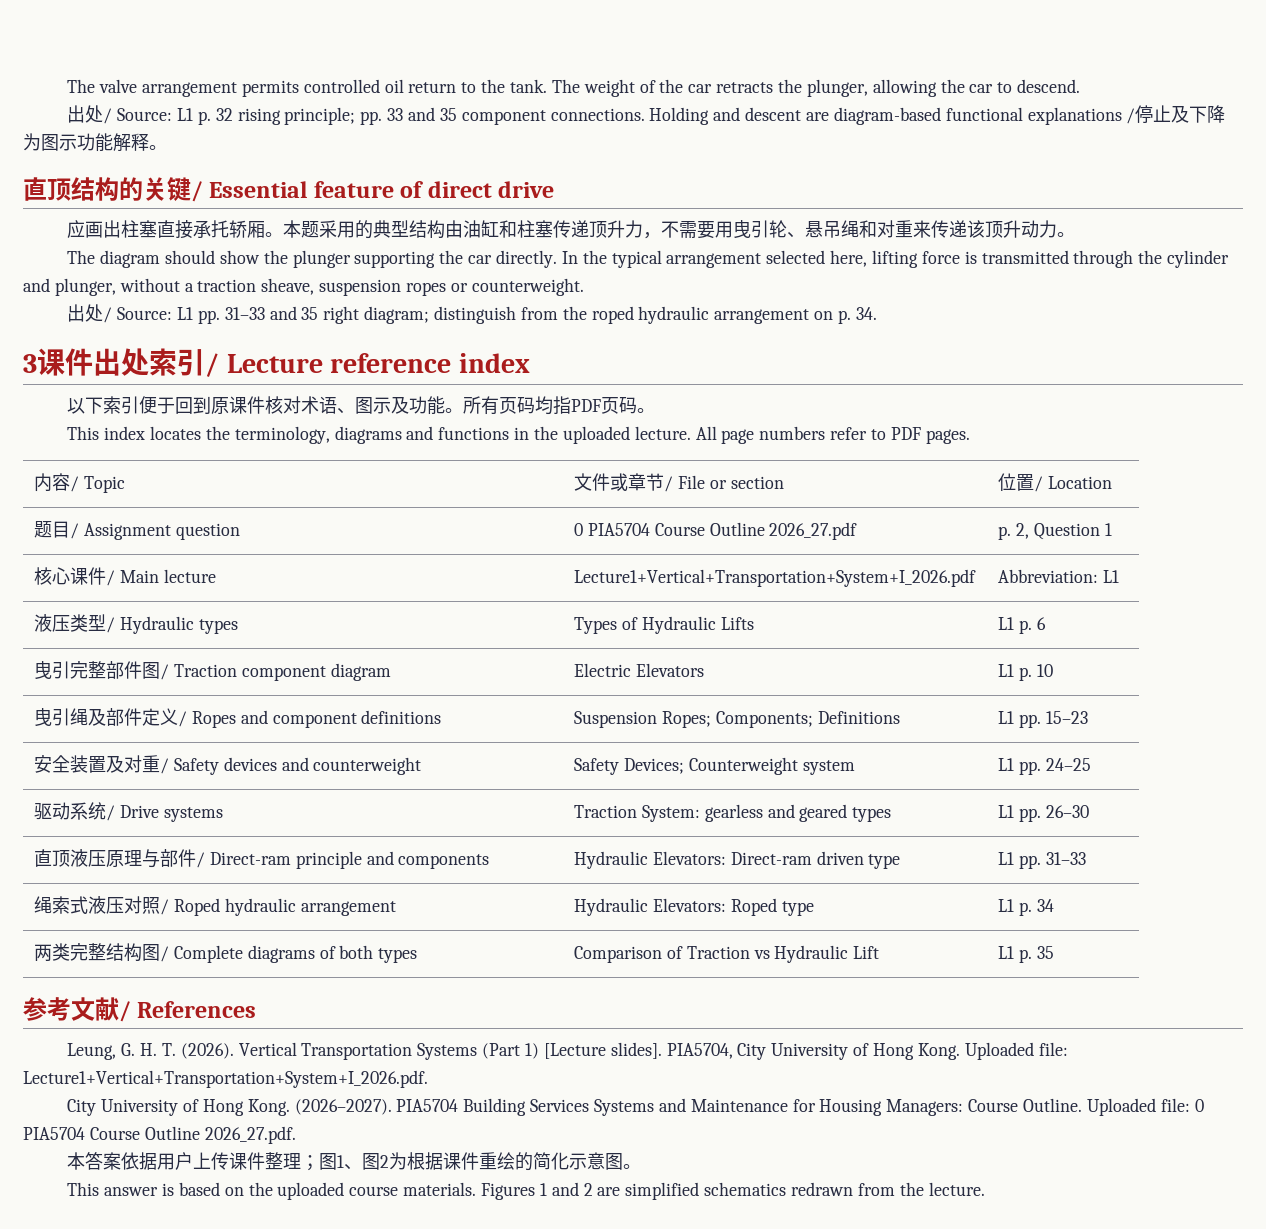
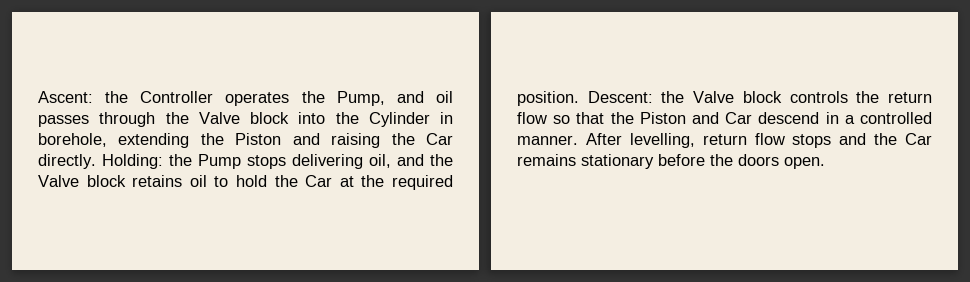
[67,79,1081,97] [67,105,1226,125] [23,133,167,152] [23,177,555,202] [67,220,1076,239] [67,250,1230,268] [23,278,584,296] [67,304,877,324] [23,348,530,377] [67,396,656,415] [67,426,970,444] [33,473,125,493] [573,473,784,492] [997,473,1112,492] [33,521,240,540] [573,522,858,540] [997,523,1112,540] [33,567,216,586] [573,569,976,587] [997,569,1119,583] [33,614,238,634] [573,616,754,634] [997,617,1046,634] [33,661,391,681] [573,663,704,677] [997,664,1053,681] [33,708,442,728] [573,711,900,728] [997,711,1088,728] [33,755,422,775] [573,757,855,775] [997,758,1091,775] [33,802,223,822] [573,804,892,822] [997,805,1089,822] [33,849,490,869] [573,851,901,869] [997,852,1086,869] [33,896,396,916] [573,898,814,916] [997,899,1054,916] [33,943,418,963] [573,945,880,963] [997,946,1054,963] [23,997,257,1022] [67,1042,1068,1060] [23,1070,428,1088] [67,1098,1204,1116] [23,1126,296,1144] [67,1152,642,1171] [67,1182,985,1200] The valve arrangement permits controlled oil return to the tank. The weight of the car retracts the plunger, allowing the car to descend. // 出处/ Source: L1 p. 32 rising principle; pp. 33 and 35 component connections. Holding and descent are diagram-based functional explanations /停止及下降为图示功能解释。 // 直顶结构的关键/ Essential feature of direct drive // 应画出柱塞直接承托轿厢。本题采用的典型结构由油缸和柱塞传递顶升力，不需要用曳引轮、悬吊绳和对重来传递该顶升动力。 // The diagram should show the plunger supporting the car directly. In the typical arrangement selected here, lifting force is transmitted through the cylinder and plunger, without a traction sheave, suspension ropes or counterweight. // 出处/ Source: L1 pp. 31–33 and 35 right diagram; distinguish from the roped hydraulic arrangement on p. 34. // 3课件出处索引/ Lecture reference index // 以下索引便于回到原课件核对术语、图示及功能。所有页码均指PDF页码。 // This index locates the terminology, diagrams and functions in the uploaded lecture. All page numbers refer to PDF pages. // 内容/ Topic | 文件或章节/ File or section | 位置/ Location // 题目/ Assignment question | 0 PIA5704 Course Outline 2026_27.pdf | p. 2, Question 1 // 核心课件/ Main lecture | Lecture1+Vertical+Transportation+System+I_2026.pdf | Abbreviation: L1 // 液压类型/ Hydraulic types | Types of Hydraulic Lifts | L1 p. 6 // 曳引完整部件图/ Traction component diagram | Electric Elevators | L1 p. 10 // 曳引绳及部件定义/ Ropes and component definitions | Suspension Ropes; Components; Definitions | L1 pp. 15–23 // 安全装置及对重/ Safety devices and counterweight | Safety Devices; Counterweight system | L1 pp. 24–25 // 驱动系统/ Drive systems | Traction System: gearless and geared types | L1 pp. 26–30 // 直顶液压原理与部件/ Direct-ram principle and components | Hydraulic Elevators: Direct-ram driven type | L1 pp. 31–33 // 绳索式液压对照/ Roped hydraulic arrangement | Hydraulic Elevators: Roped type | L1 p. 34 // 两类完整结构图/ Complete diagrams of both types | Comparison of Traction vs Hydraulic Lift | L1 p. 35 // 参考文献/ References // Leung, G. H. T. (2026). Vertical Transportation Systems (Part 1) [Lecture slides]. PIA5704, City University of Hong Kong. Uploaded file: Lecture1+Vertical+Transportation+System+I_2026.pdf. // City University of Hong Kong. (2026–2027). PIA5704 Building Services Systems and Maintenance for Housing Managers: Course Outline. Uploaded file: 0 PIA5704 Course Outline 2026_27.pdf. // 本答案依据用户上传课件整理；图1、图2为根据课件重绘的简化示意图。 // This answer is based on the uploaded course materials. Figures 1 and 2 are simplified schematics redrawn from the lecture. -> [38,91,454,106] [38,112,453,127] [38,133,453,148] [38,154,453,169] [38,175,454,190] [517,91,932,106] [517,112,932,124] [517,133,932,148] [517,154,825,169] Ascent: the Controller operates the Pump, and oil passes through the Valve block into the Cylinder in borehole, extending the Piston and raising the Car directly. Holding: the Pump stops delivering oil, and the Valve block retains oil to hold the Car at the required position. Descent: the Valve block controls the return flow so that the Piston and Car descend in a controlled manner. After levelling, return flow stops and the Car remains stationary before the doors open.

